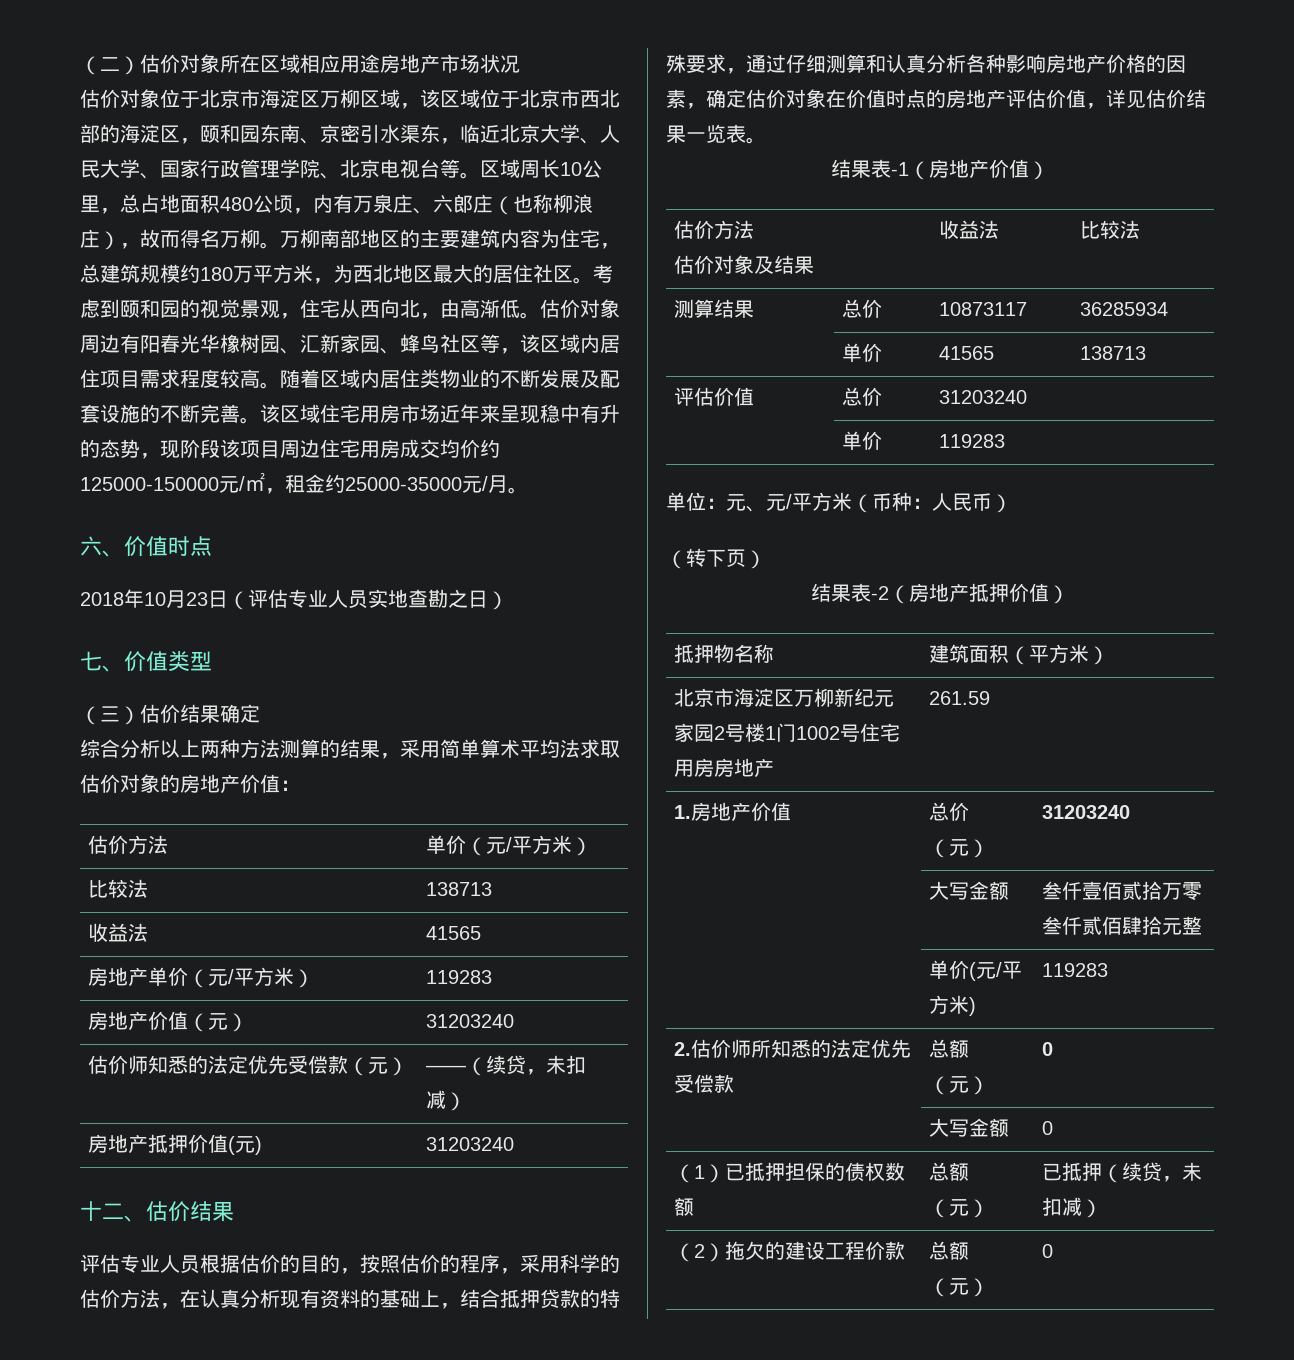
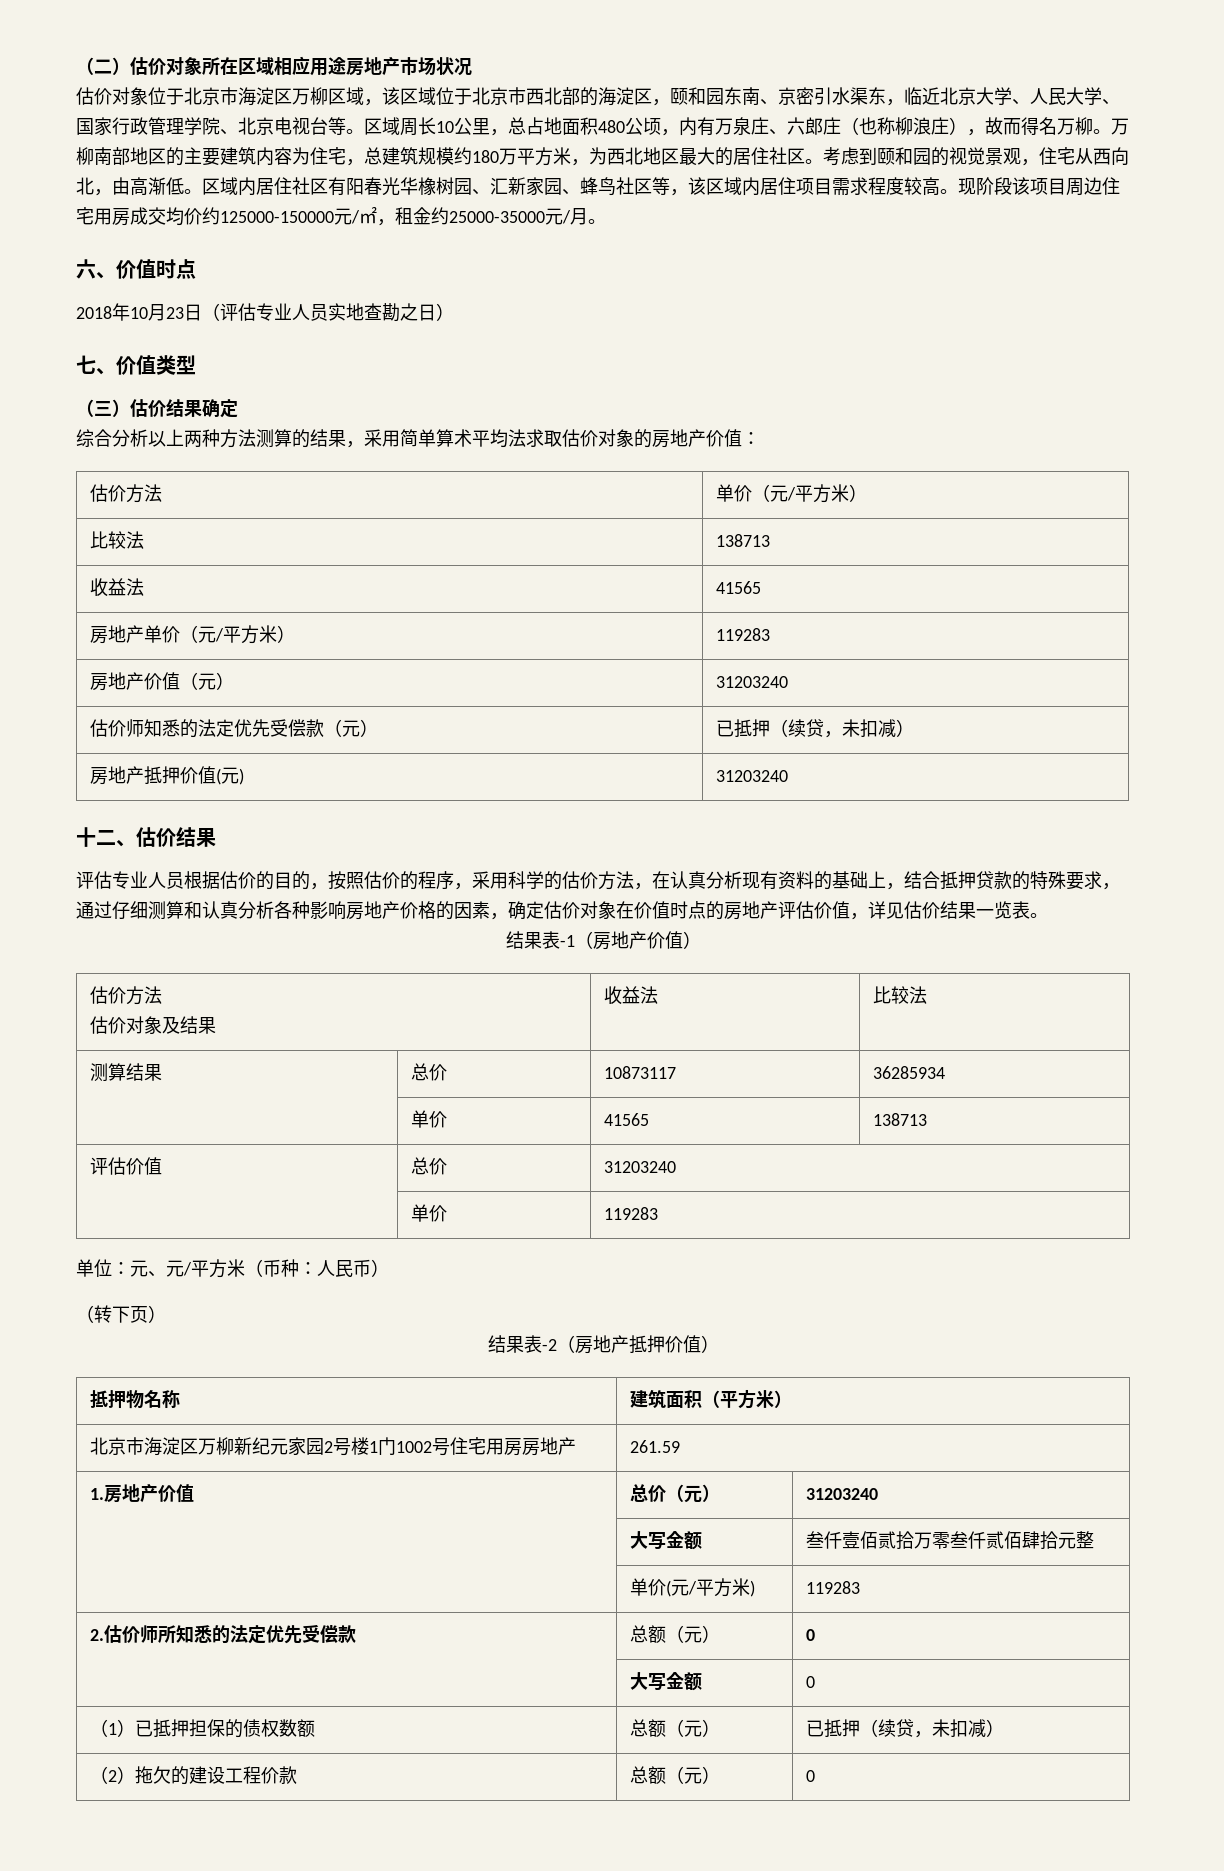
[540,299,620,318] [80,334,120,353] 估价对象周边 -> [202,177,328,196] 区域内居住社区
[280,369,620,388] [80,404,620,424] [80,439,160,459] 随着区域内居住类物业的不断发展及配套设施的不断完善。该区域住宅用房市场近年来呈现稳中有升的态势， -> (958, 191) none
[426,1065,467,1072] —— -> [715,719,770,738] 已抵押

